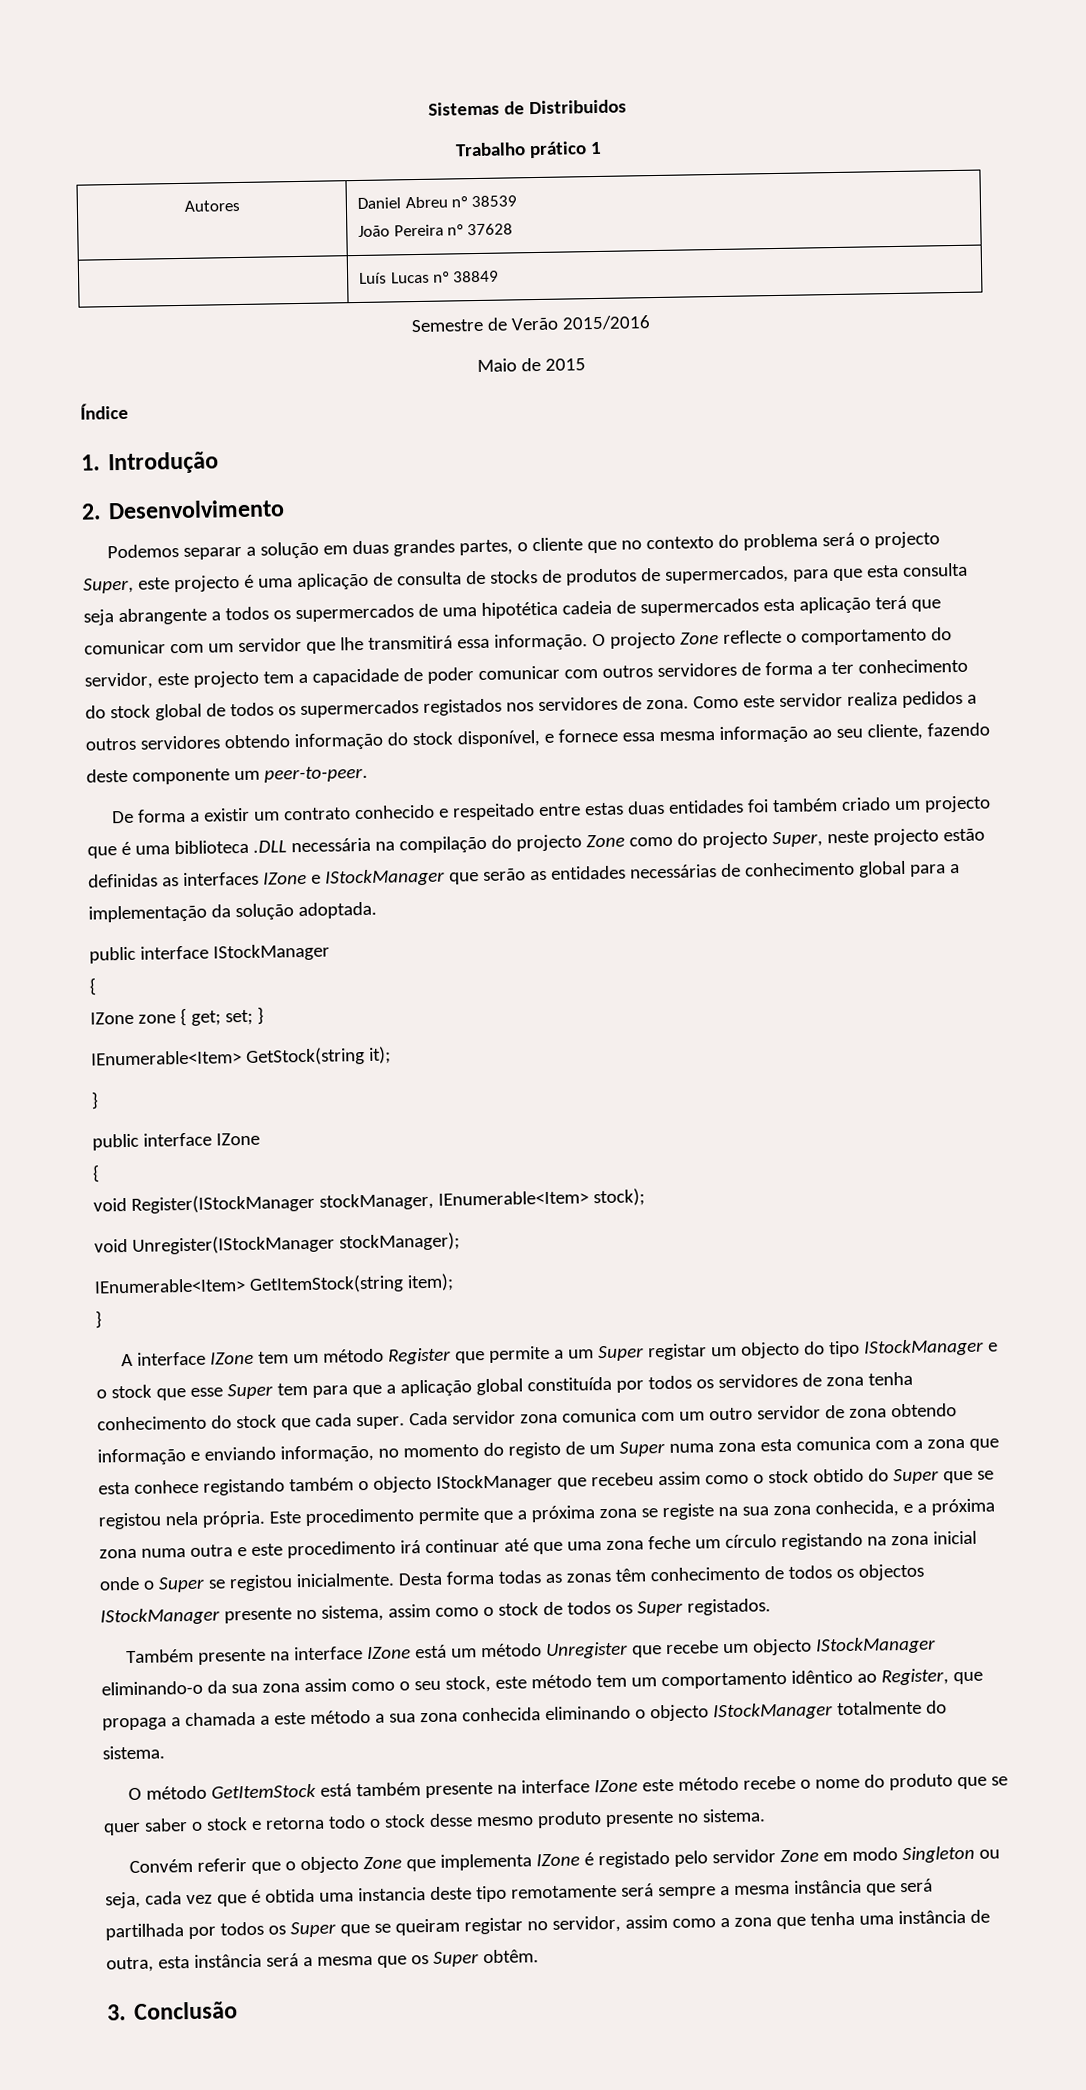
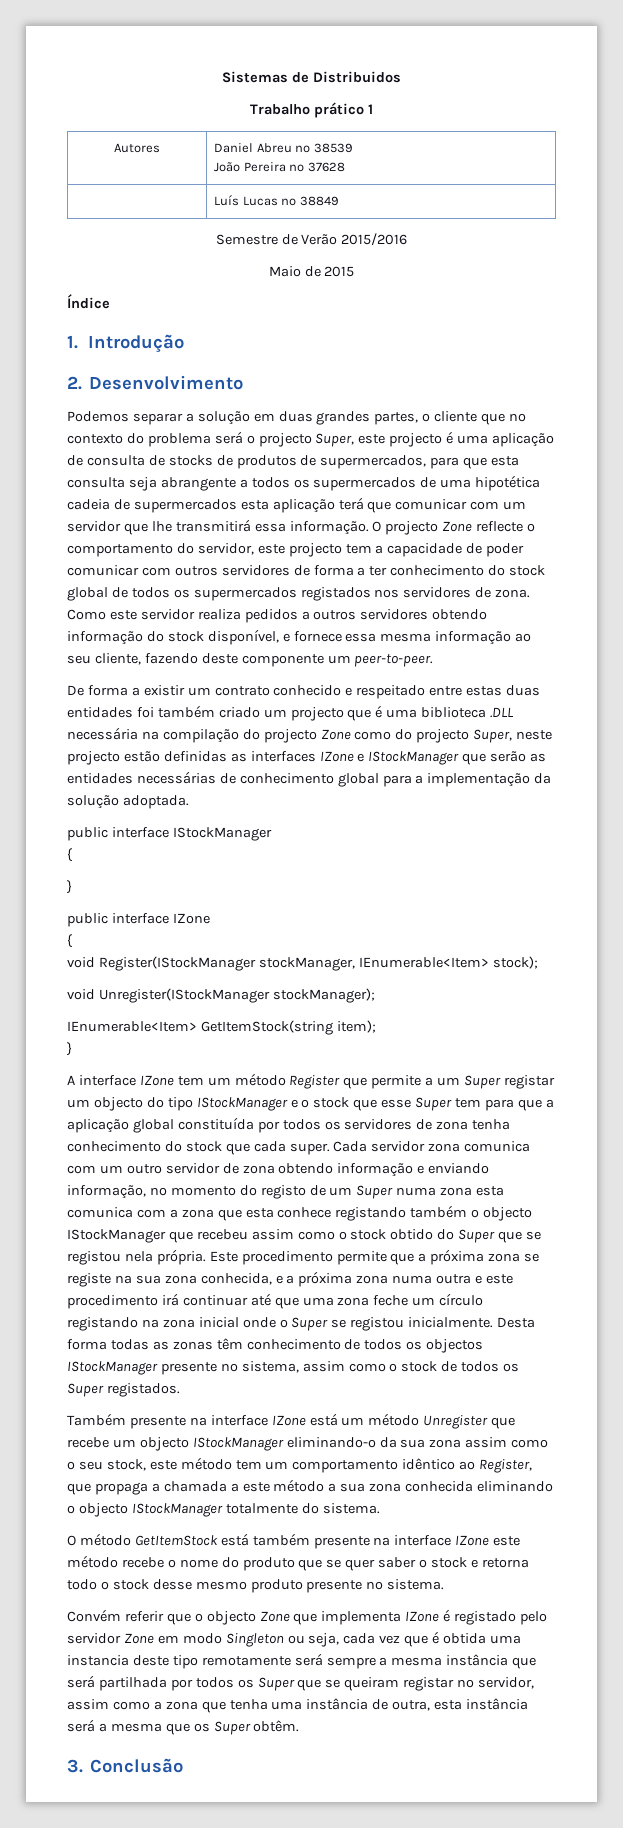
[90,1006,264,1027] [91,1046,391,1066] // IZone zone { get; set; } // IEnumerable<Item> GetStock(string it); -> (72, 855) none

